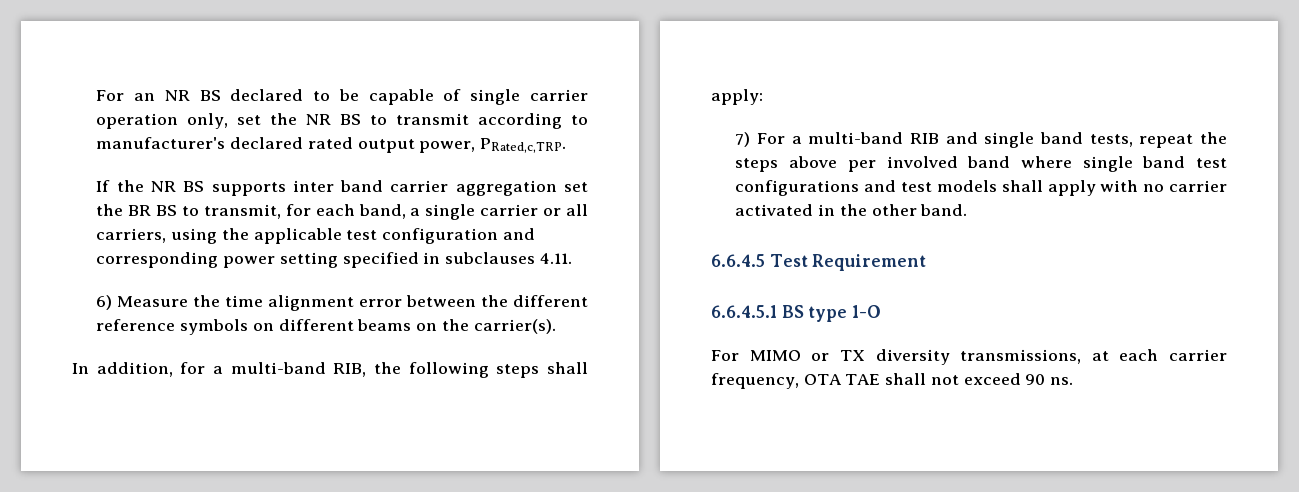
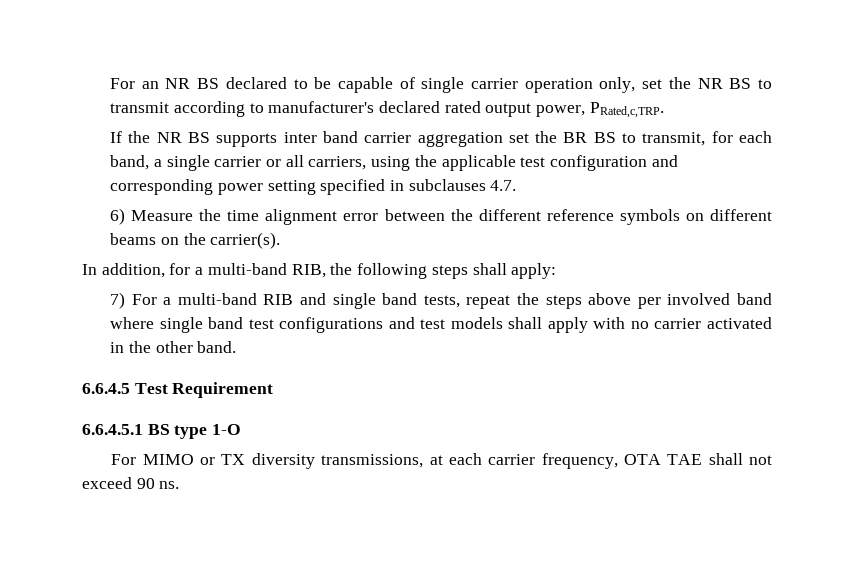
[539,253,572,264] 4.11. -> [490,180,517,191] 4.7.

